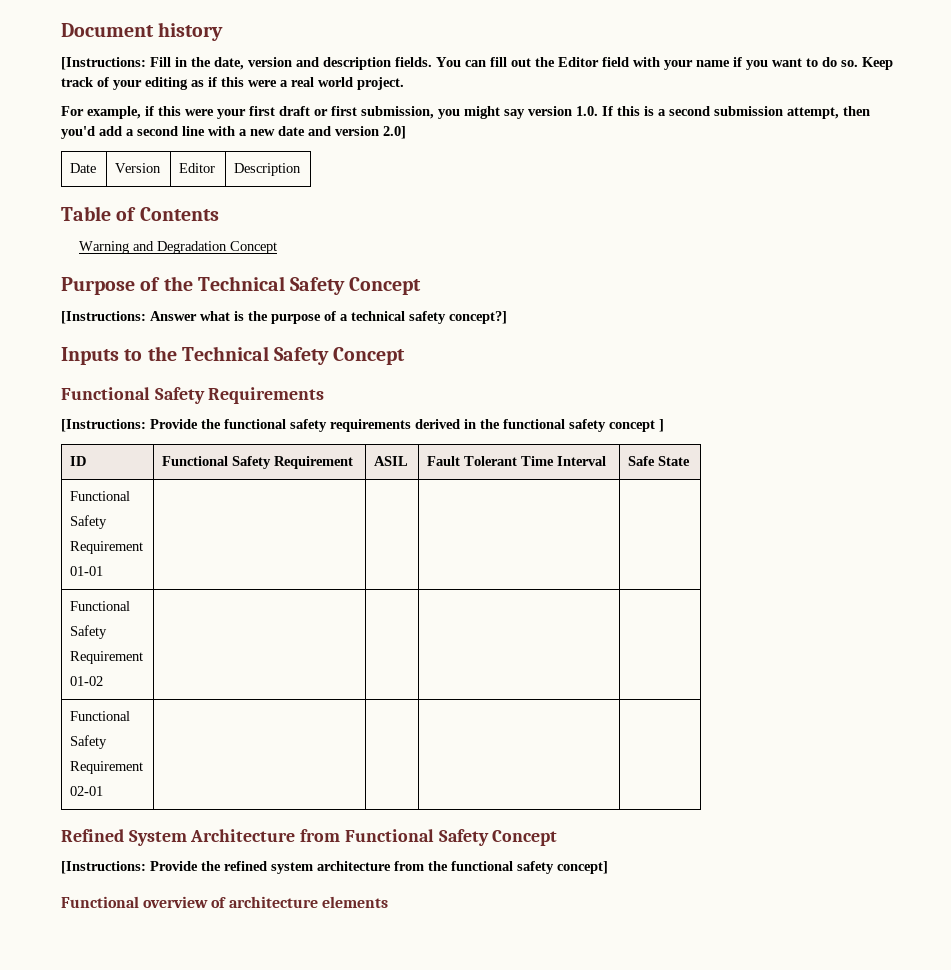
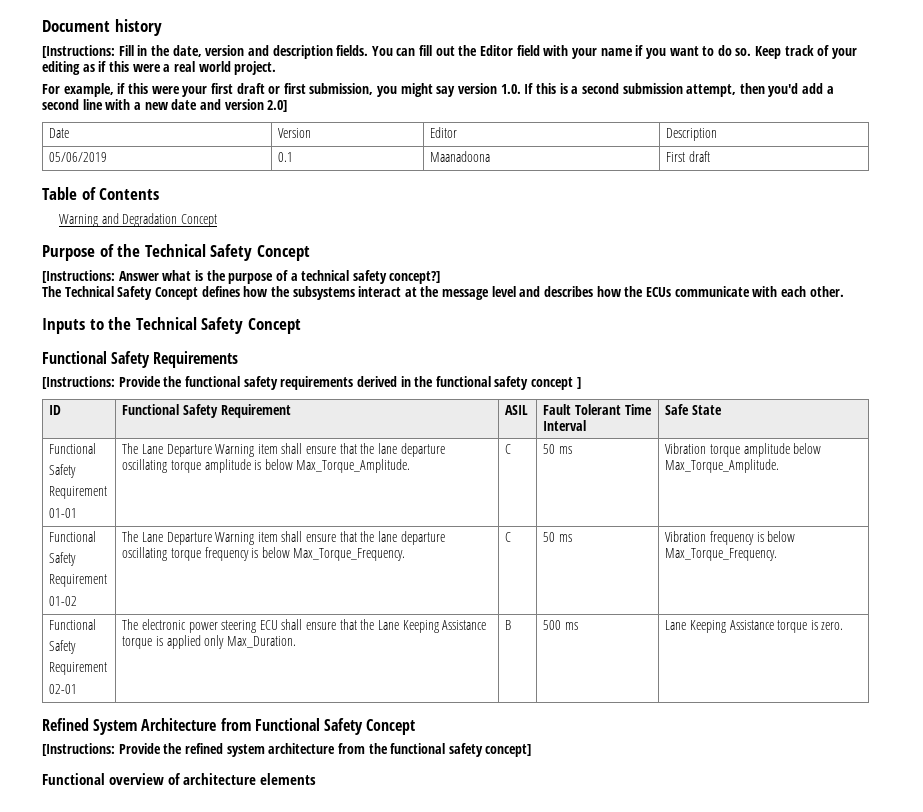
(302, 169) none -> [49,152,108,162] [278,152,294,162] [430,151,491,162] [666,151,710,162] // 05/06/2019 | 0.1 | Maanadoona | First draft
(507, 317) none -> [42,286,844,300] // The Technical Safety Concept defines how the subsystems interact at the message level and describes how the ECUs communicate with each other.
[70,601,131,611] [70,625,108,639] [70,651,144,664] [70,676,104,686] [70,711,131,721] [70,735,108,749] [70,761,144,774] [70,786,104,796] | | | // Functional // Safety // Requirement // 01-02 | | | | // Functional // Safety // Requirement // 02-01 | | | | -> [122,443,445,457] [122,459,411,473] [505,444,512,454] [543,444,572,454] [665,443,822,457] [665,459,780,473] [49,531,97,542] [49,552,77,566] [49,574,108,587] [49,596,78,606] [122,531,445,545] [122,547,406,561] [505,532,512,542] [543,532,572,542] [665,531,796,545] [665,548,778,561] [49,619,97,630] [49,640,77,654] [49,662,108,675] [49,684,78,694] [122,619,487,633] [122,635,296,649] [505,620,512,630] [543,620,578,630] [665,620,844,633] The Lane Departure Warning item shall ensure that the lane departure oscillating torque amplitude is below Max_Torque_Amplitude. | C | 50 ms | Vibration torque amplitude below Max_Torque_Amplitude. // Functional // Safety // Requirement // 01-02 | The Lane Departure Warning item shall ensure that the lane departure oscillating torque frequency is below Max_Torque_Frequency. | C | 50 ms | Vibration frequency is below Max_Torque_Frequency. // Functional // Safety // Requirement // 02-01 | The electronic power steering ECU shall ensure that the Lane Keeping Assistance torque is applied only Max_Duration. | B | 500 ms | Lane Keeping Assistance torque is zero.

